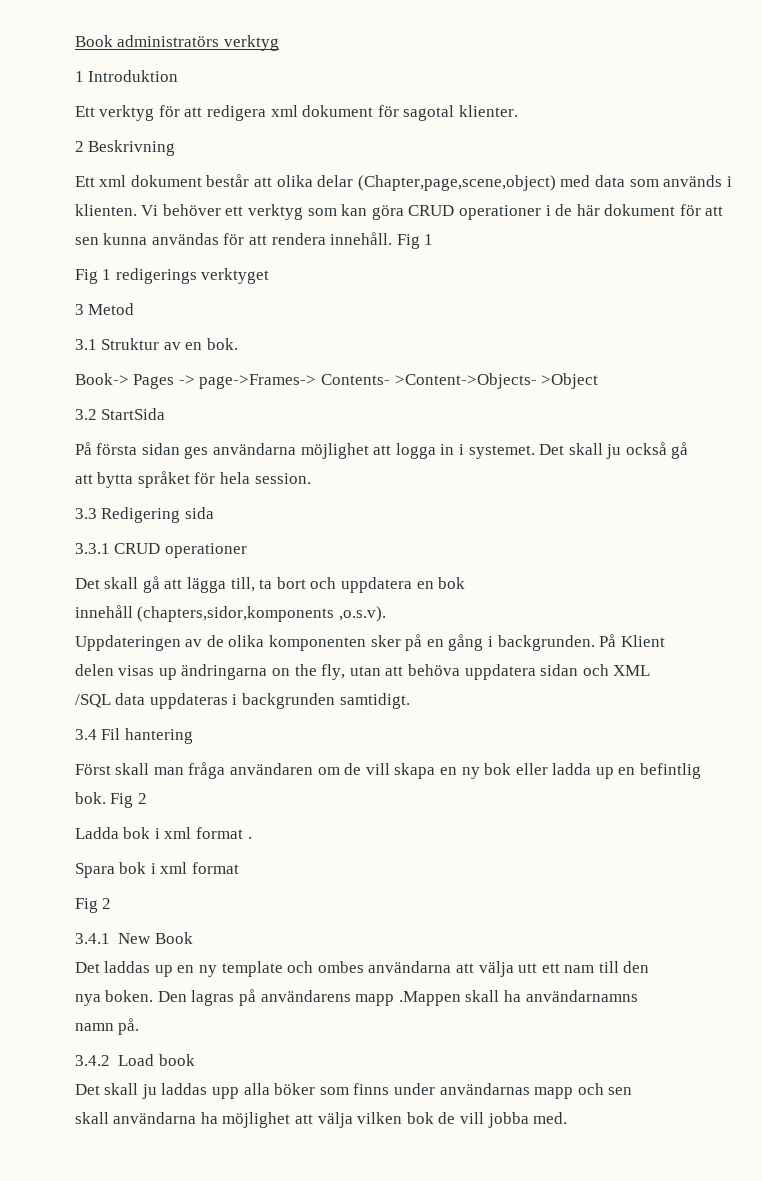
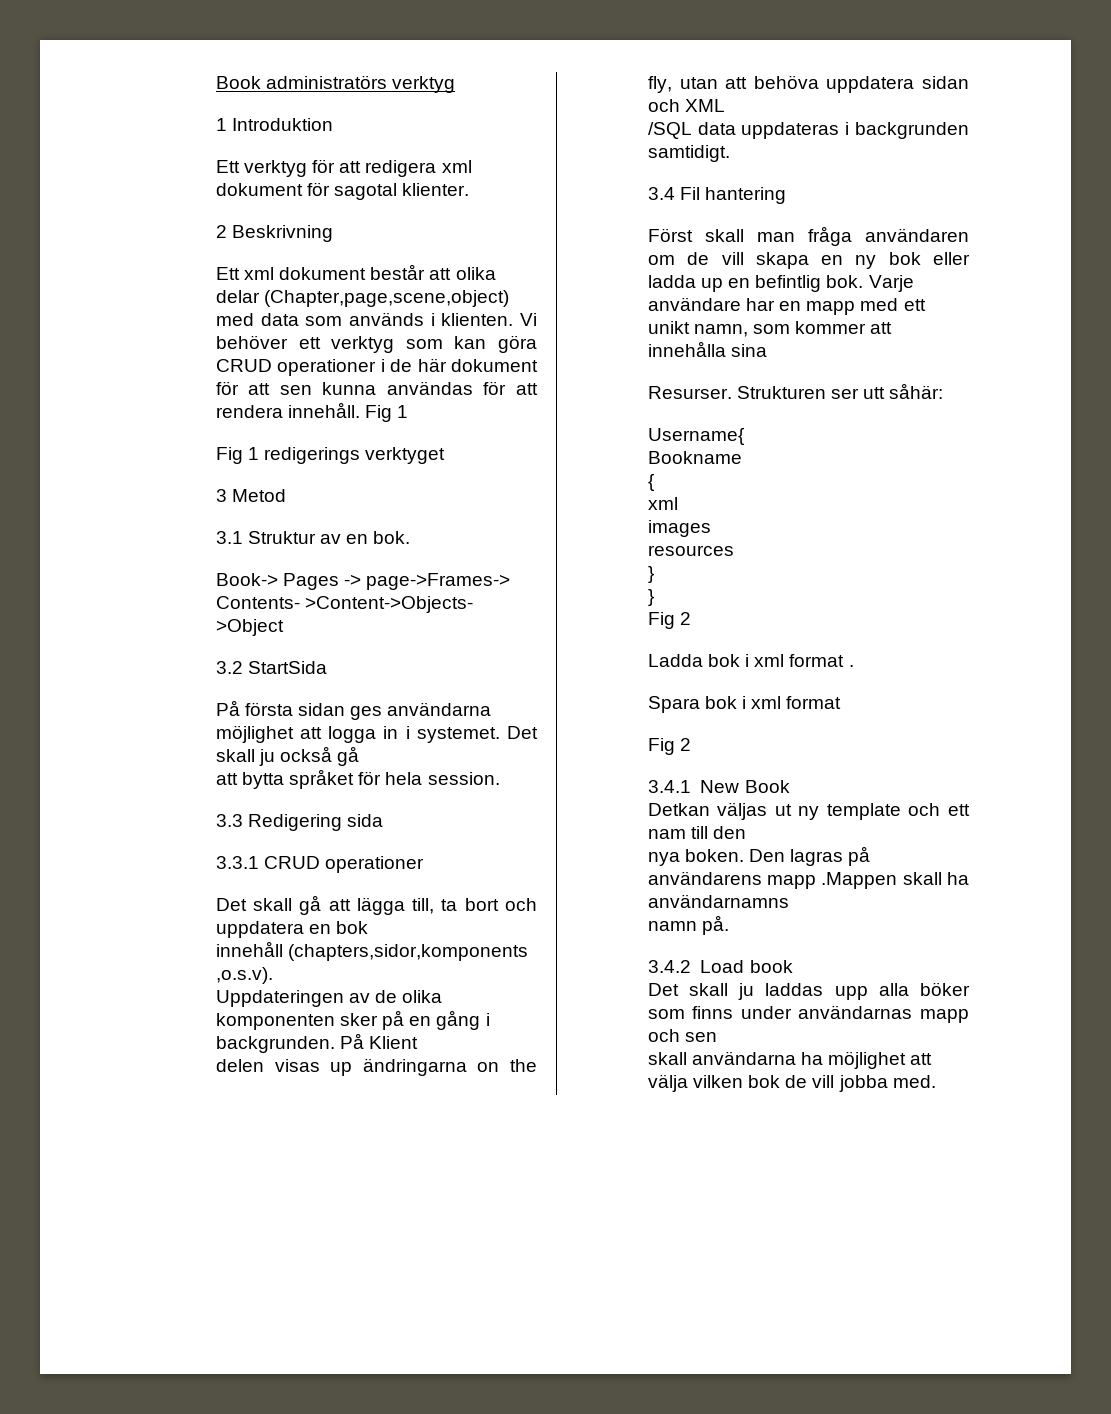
(106, 798) none -> [868,275,914,292] [647,297,926,315] [647,321,893,337] [647,341,768,357] [647,383,944,399] [647,428,745,445] [647,451,742,464] [647,474,655,491] [647,497,678,510] [647,520,711,537] [647,545,734,556] [647,566,654,583] [647,589,654,606] Varje användare har en mapp med ett unikt namn, som kommer att innehålla sina // Resurser. Strukturen ser utt såhär: // Username{ // Bookname // { // xml // images // resources // } // } //
[74,961,538,977] Det laddas up en ny template och ombes användarna att välja utt -> [647,802,941,820] Detkan väljas ut ny template och

